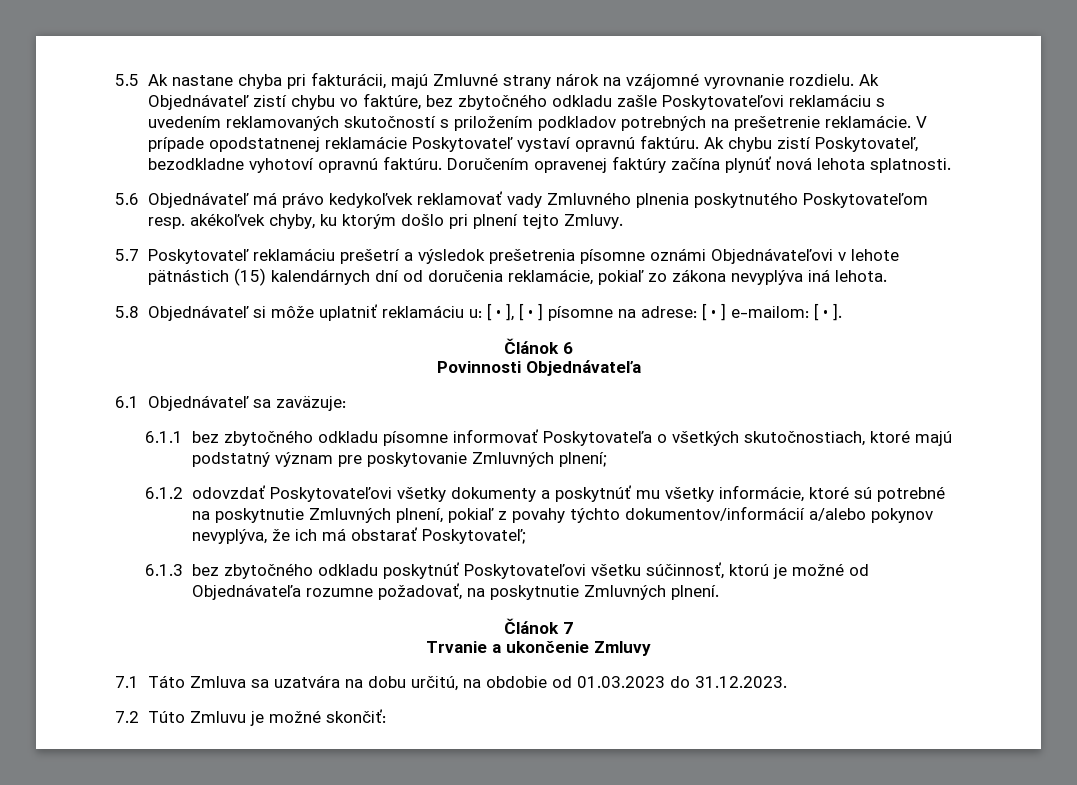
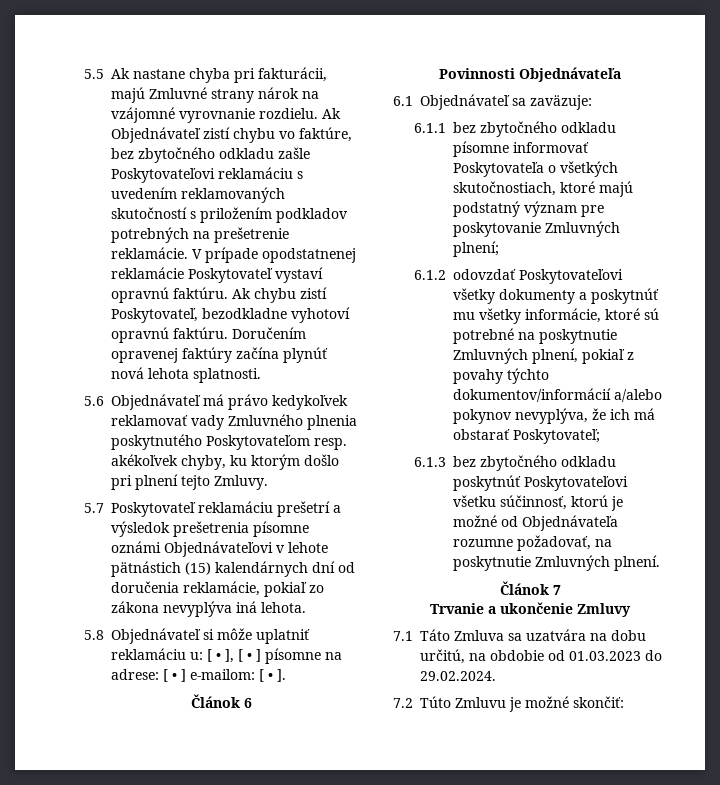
[694,676,787,688] 31.12.2023. -> [420,671,496,681] 29.02.2024.

